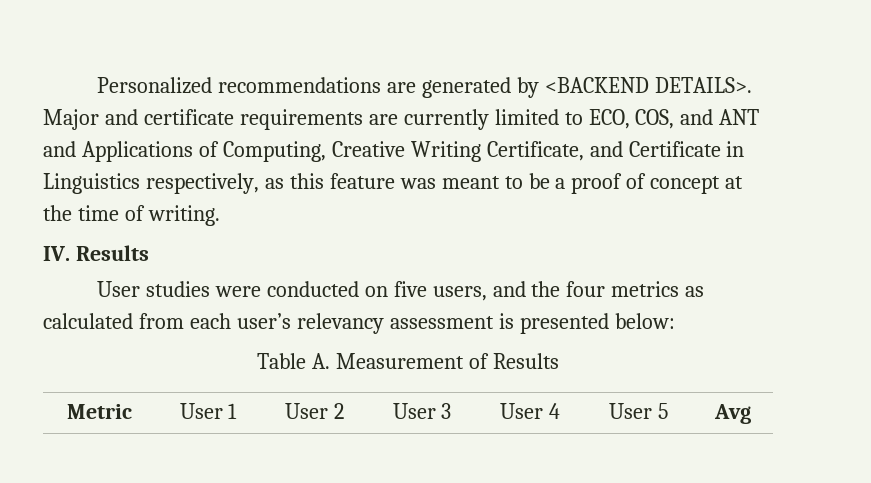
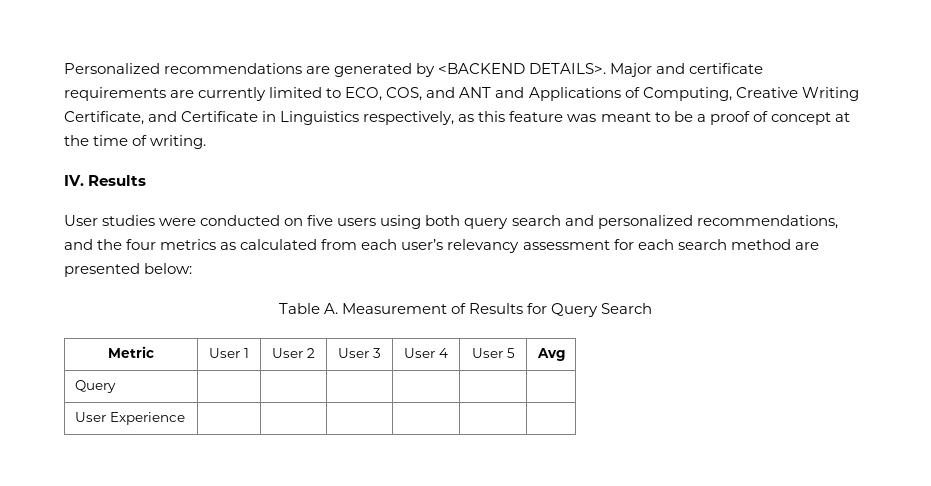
[432,286,487,301] users, -> [337,215,838,229] users using both query search and personalized recommendations,
[498,313,514,329] is -> [613,239,819,250] for each search method are
(559, 361) none -> [527,303,653,317] for Query Search
(751, 414) none -> [74,380,116,393] [74,412,185,425] // Query | | | | | | // User Experience | | | | | |

